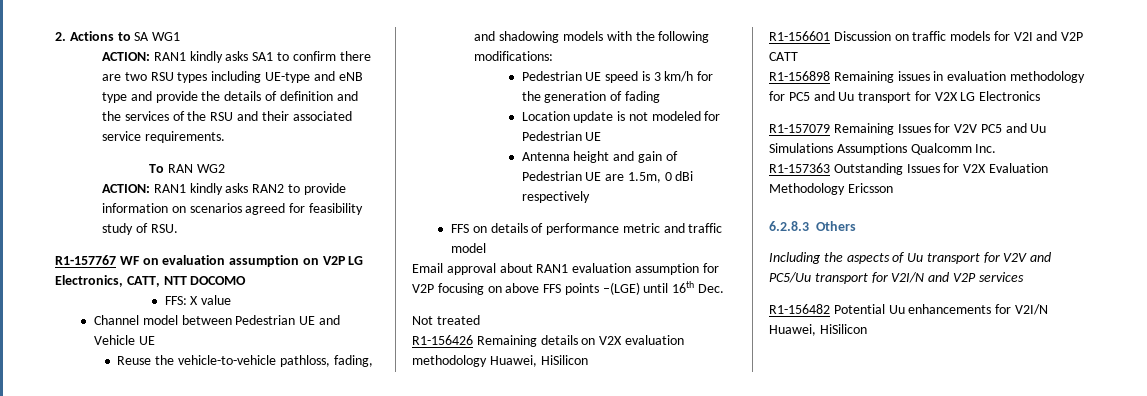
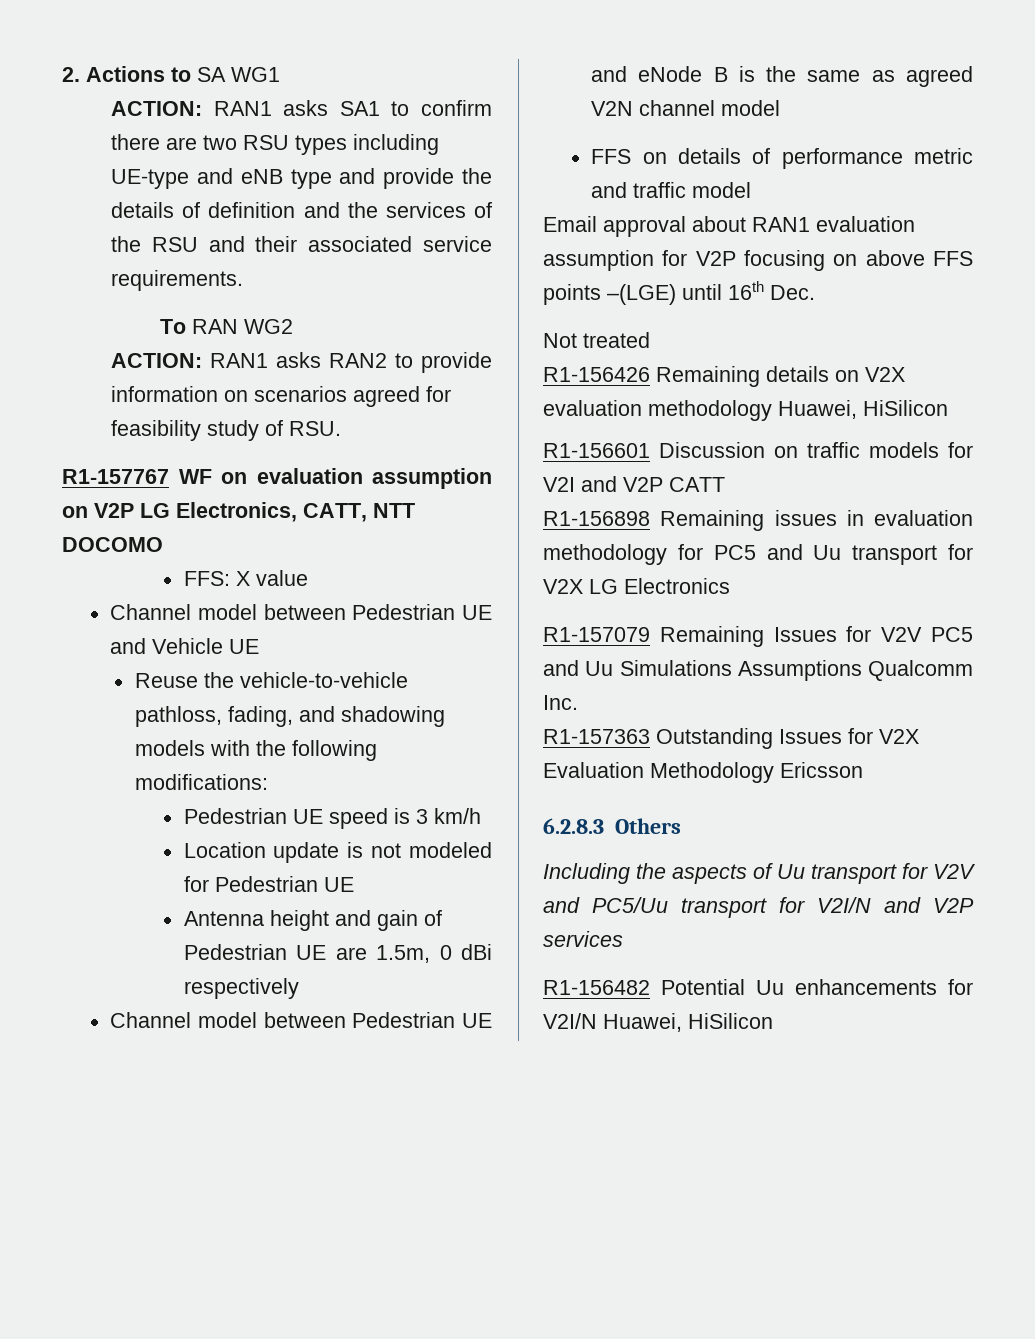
[189,51,223,63] kindly -> (272, 108) none
[189,183,223,195] kindly -> (268, 360) none
[697,71,714,81] [521,91,660,103] for the generation of fading -> (481, 816) none
(590, 197) none -> [110,1012,492,1028] [591,66,973,87] [591,100,781,116] // Channel model between Pedestrian UE and eNode B is the same as agreed V2N channel model

